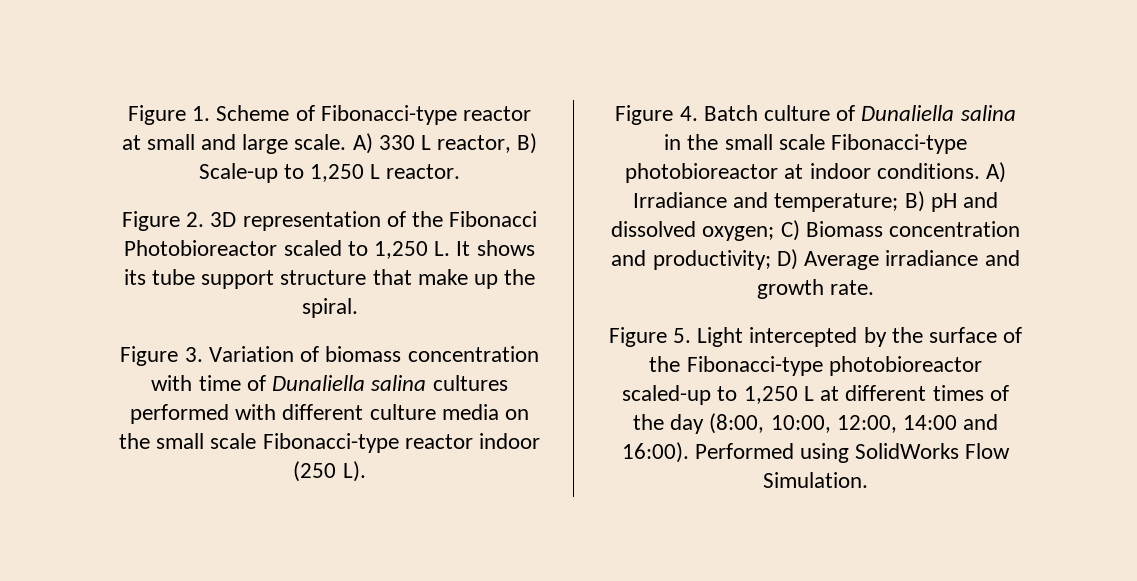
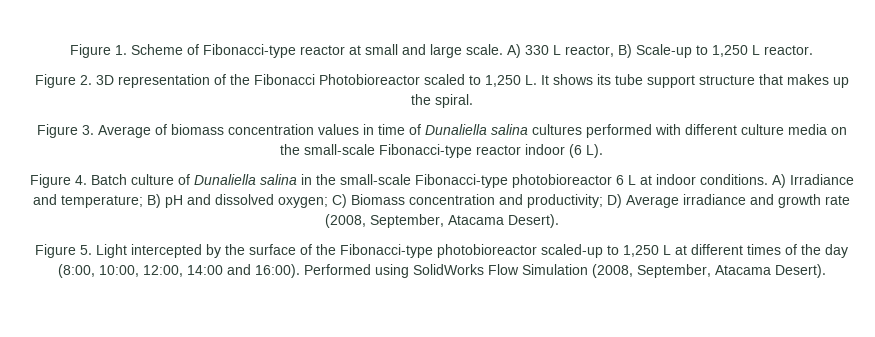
[417,269,468,285] make -> [786,74,829,85] makes
[208,346,294,362] Variation -> [97,125,151,138] Average
[151,375,193,391] with -> [317,124,374,135] values in
[156,433,257,449] small scale -> [304,144,375,155] small-scale
[293,461,337,482] (250 -> [569,144,582,158] (6
[724,134,967,154] [625,163,779,183] small scale Fibonacci-type photobioreactor -> [339,174,636,188] small-scale Fibonacci-type photobioreactor 6 L
[830,280,875,295] rate. -> [825,195,850,205] [324,214,559,228] rate (2008, September, Atacama Desert).
[763,472,868,488] Simulation. -> [521,264,826,278] Simulation (2008, September, Atacama Desert).

